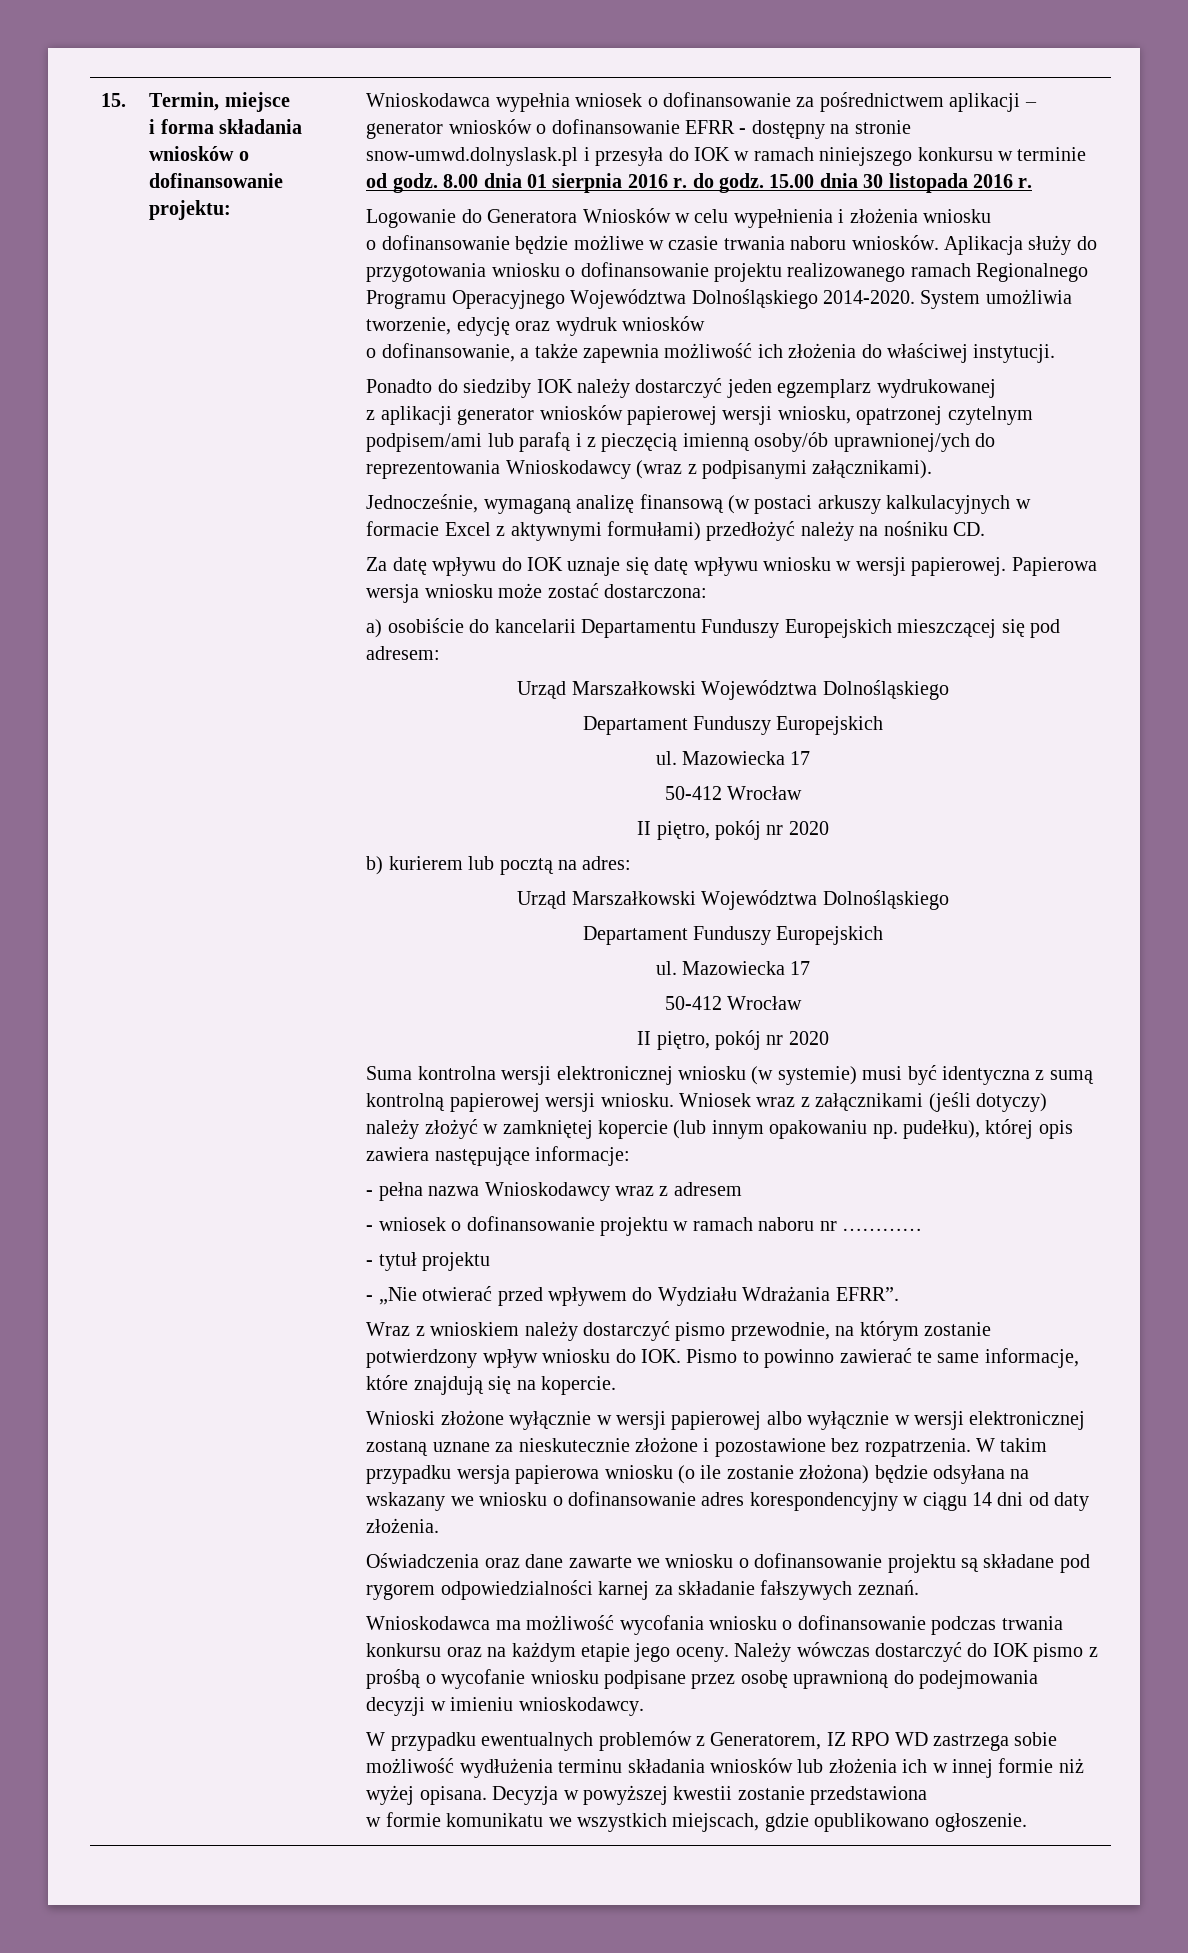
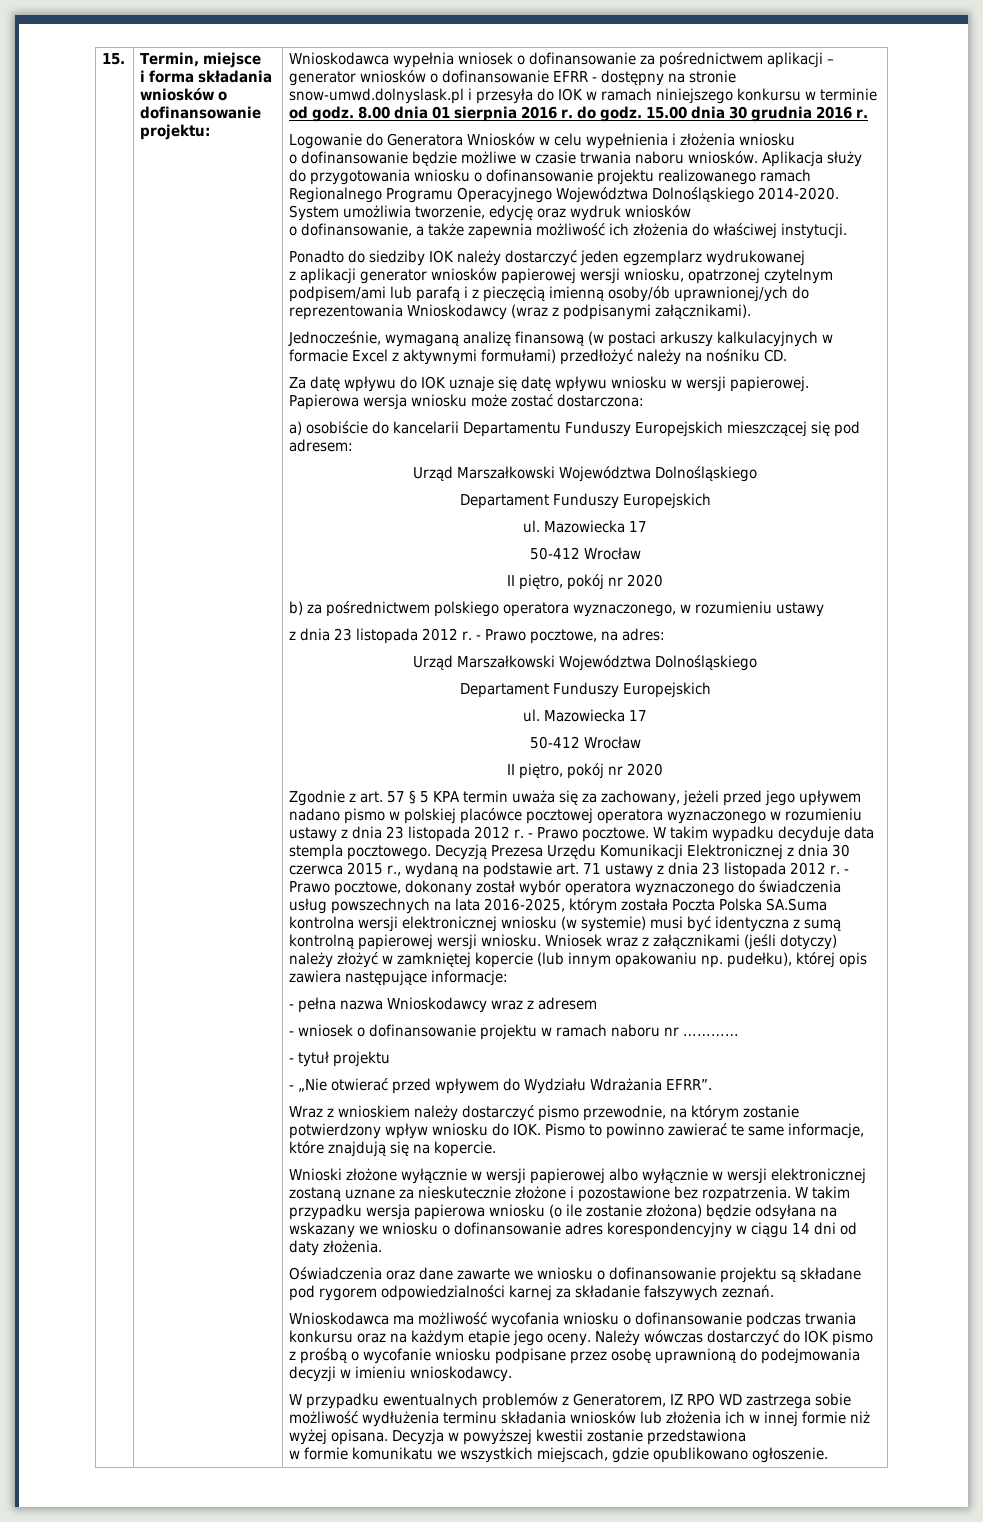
[888,173,968,193] listopada -> [751,106,813,122] grudnia
[388,856,554,875] kurierem lub pocztą -> [307,601,825,617] [289,628,598,644] za pośrednictwem polskiego operatora wyznaczonego, w rozumieniu ustawy // z dnia 23 listopada 2012 r. - Prawo pocztowe,
[366,1066,413,1080] Suma -> [289,790,862,806] [289,808,863,824] [289,826,875,842] [289,844,851,860] [289,862,850,878] [289,880,842,896] [289,898,828,914] Zgodnie z art. 57 § 5 KPA termin uważa się za zachowany, jeżeli przed jego upływem nadano pismo w polskiej placówce pocztowej operatora wyznaczonego w rozumieniu ustawy z dnia 23 listopada 2012 r. - Prawo pocztowe. W takim wypadku decyduje data stempla pocztowego. Decyzją Prezesa Urzędu Komunikacji Elektronicznej z dnia 30 czerwca 2015 r., wydaną na podstawie art. 71 ustawy z dnia 23 listopada 2012 r. - Prawo pocztowe, dokonany został wybór operatora wyznaczonego do świadczenia usług powszechnych na lata 2016-2025, którym została Poczta Polska SA.Suma

